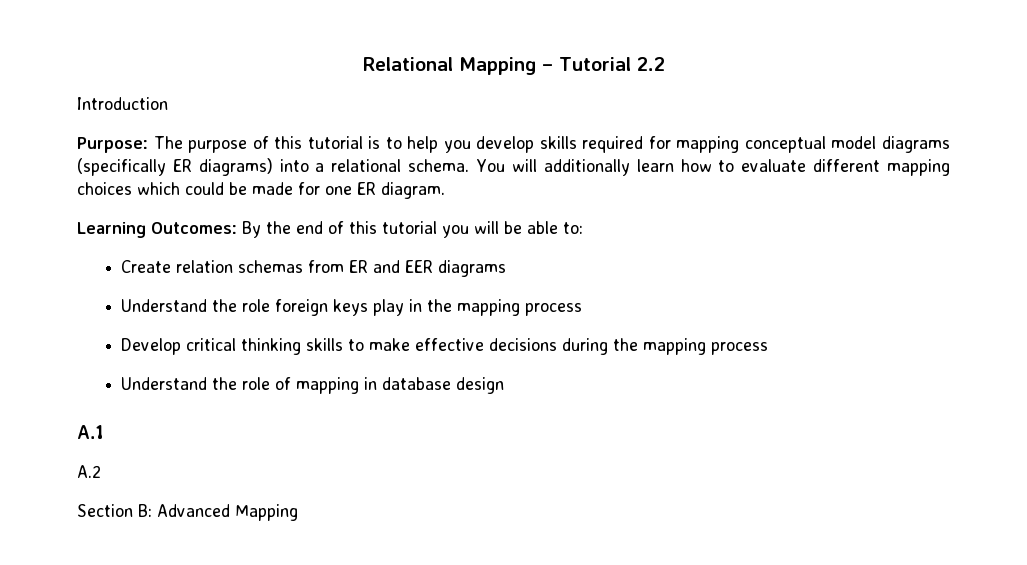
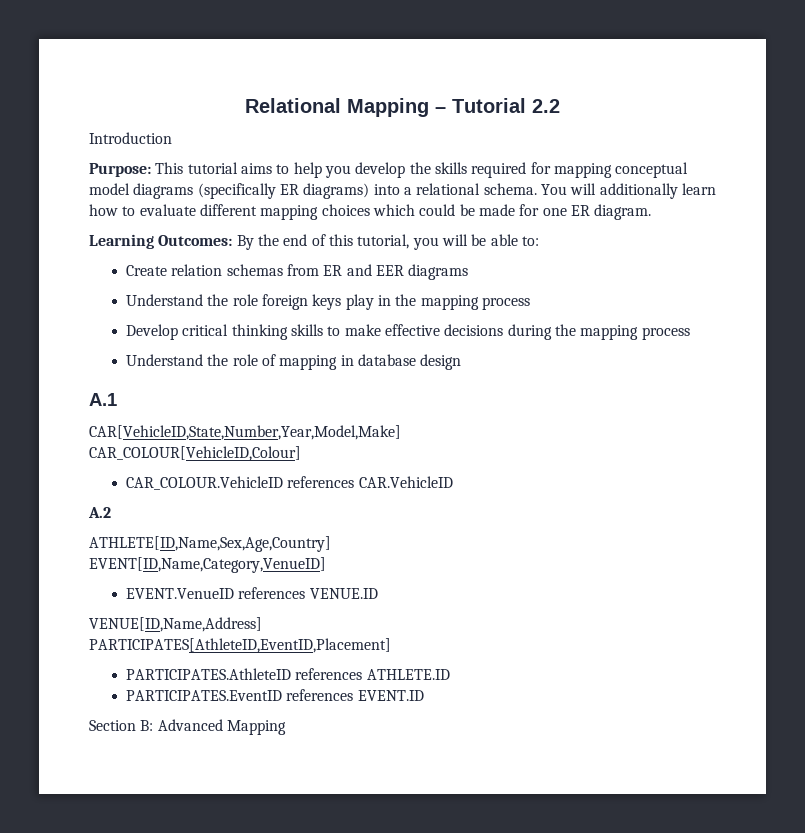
[153,136,381,153] The purpose of this tutorial is -> [155,162,272,174] This tutorial aims
(535, 144) none -> [409,162,431,174] the
[382,221,437,234] tutorial -> [357,234,410,249] tutorial,
[77,465,101,478] A.2 -> [89,425,401,440] [89,446,301,461] [126,476,453,490] [88,507,111,518] [89,536,331,552] [89,557,326,573] [126,587,378,599] [89,617,262,632] [89,638,391,653] [126,668,450,680] [126,689,424,701] CAR[VehicleID,State,Number,Year,Model,Make] // CAR_COLOUR[VehicleID,Colour] // CAR_COLOUR.VehicleID references CAR.VehicleID // A.2 // ATHLETE[ID,Name,Sex,Age,Country] // EVENT[ID,Name,Category,VenueID] // EVENT.VenueID references VENUE.ID // VENUE[ID,Name,Address] // PARTICIPATES[AthleteID,EventID,Placement] // PARTICIPATES.AthleteID references ATHLETE.ID // PARTICIPATES.EventID references EVENT.ID

